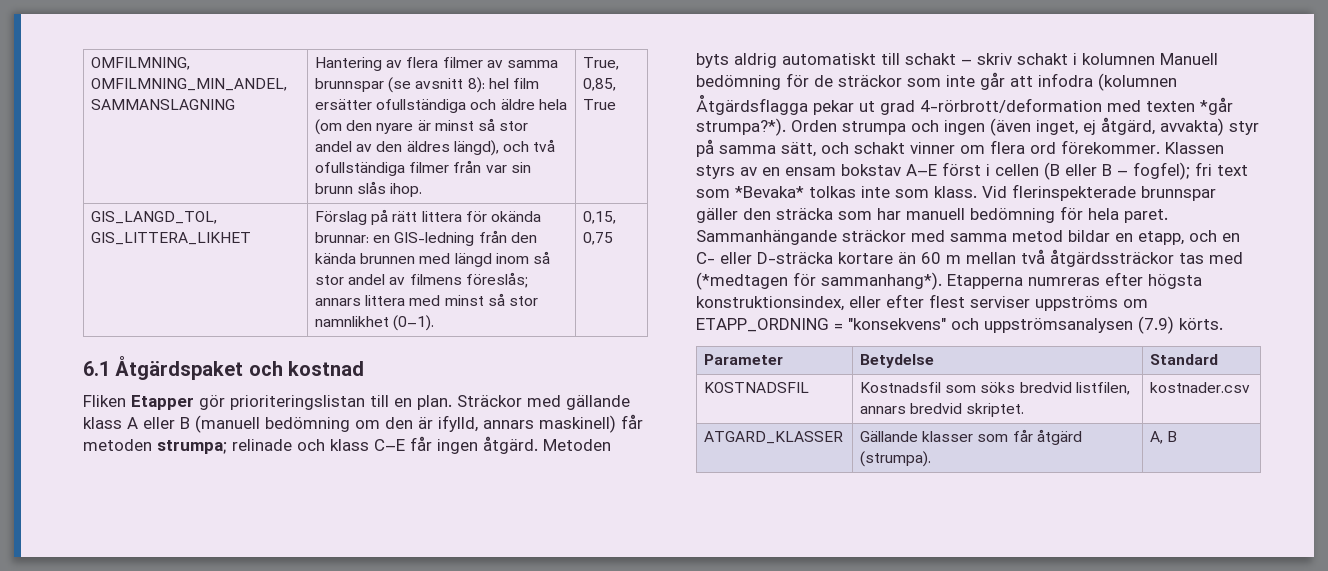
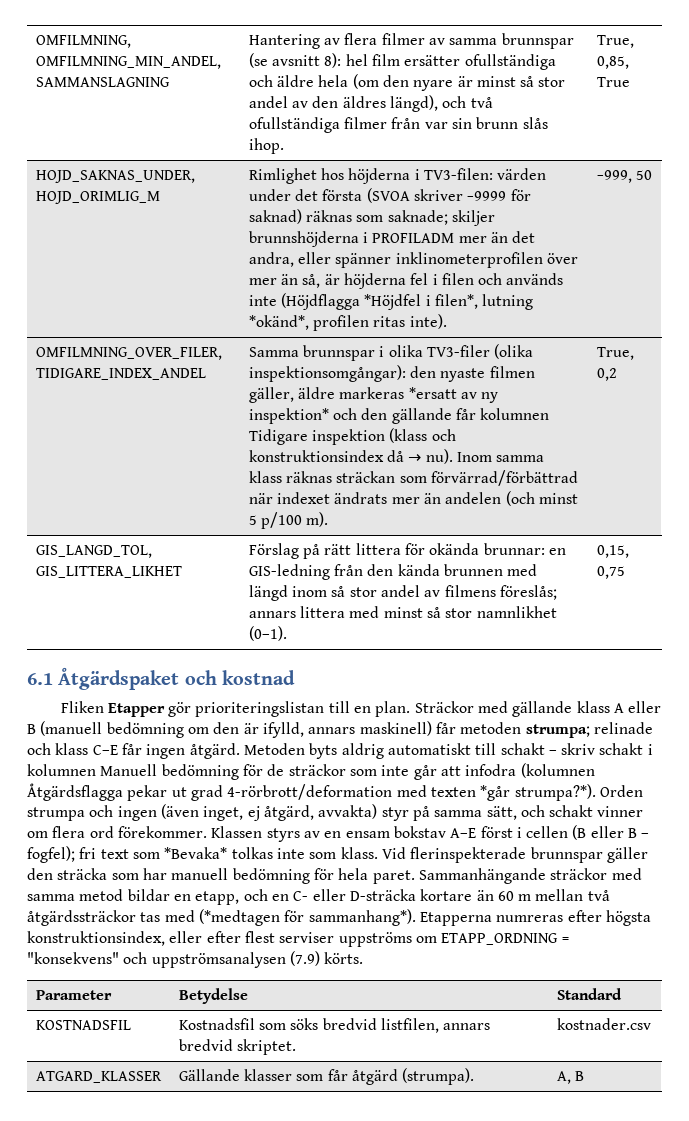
(617, 104) none -> [35,170,195,183] [35,191,160,204] [248,168,547,184] [248,188,531,203] [248,209,495,226] [248,231,536,247] [248,252,578,268] [248,273,564,289] [248,293,534,310] [248,314,447,331] [596,170,652,183] [35,347,222,360] [35,368,206,380] [248,344,534,361] [248,365,535,382] [248,387,499,403] [248,408,550,424] [248,428,456,445] [248,449,545,464] [248,470,578,486] [248,491,578,506] [248,512,329,529] [596,347,634,360] [596,368,617,381] // HOJD_SAKNAS_UNDER, HOJD_ORIMLIG_M | Rimlighet hos höjderna i TV3-filen: värden under det första (SVOA skriver −9999 för saknad) räknas som saknade; skiljer brunnshöjderna i PROFILADM mer än det andra, eller spänner inklinometerprofilen över mer än så, är höjderna fel i filen och används inte (Höjdflagga *Höjdfel i filen*, lutning *okänd*, profilen ritas inte). | −999, 50 // OMFILMNING_OVER_FILER, TIDIGARE_INDEX_ANDEL | Samma brunnspar i olika TV3-filer (olika inspektionsomgångar): den nyaste filmen gäller, äldre markeras *ersatt av ny inspektion* och den gällande får kolumnen Tidigare inspektion (klass och konstruktionsindex då → nu). Inom samma klass räknas sträckan som förvärrad/förbättrad när indexet ändrats mer än andelen (och minst 5 p/100 m). | True, 0,2

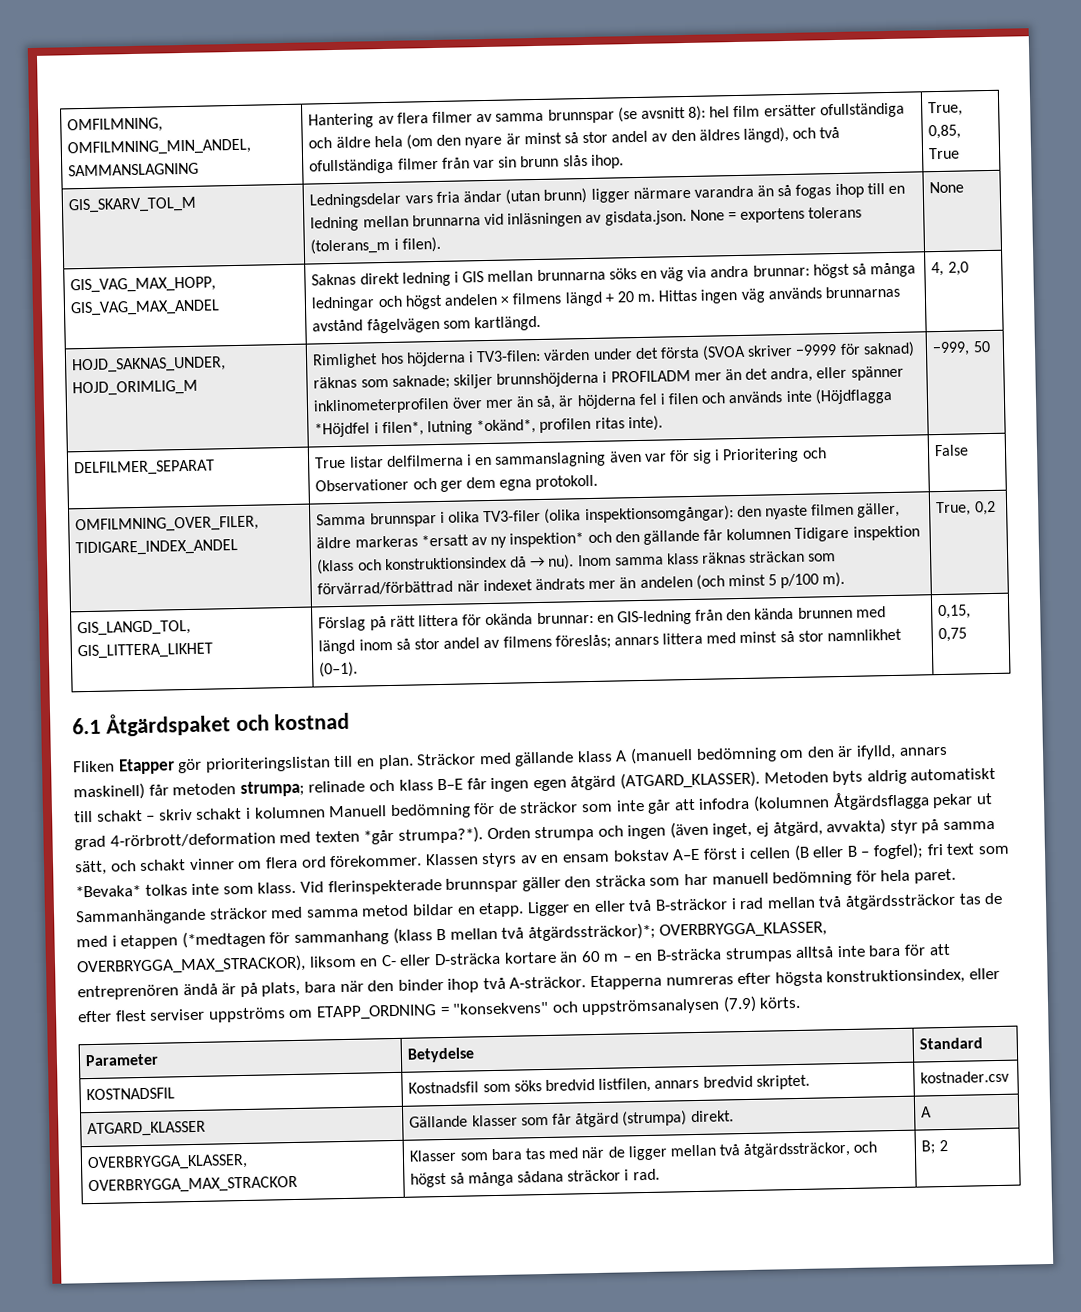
(630, 82) none -> [68,196,198,214] [309,183,906,209] [310,206,863,232] [310,236,441,255] [929,181,965,194] [70,276,217,294] [70,299,221,317] [311,262,917,287] [311,285,901,312] [312,315,541,334] [931,261,969,277] // GIS_SKARV_TOL_M | Ledningsdelar vars fria ändar (utan brunn) ligger närmare varandra än så fogas ihop till en ledning mellan brunnarna vid inläsningen av gisdata.json. None = exportens tolerans (tolerans_m i filen). | None // GIS_VAG_MAX_HOPP, GIS_VAG_MAX_ANDEL | Saknas direkt ledning i GIS mellan brunnarna söks en väg via andra brunnar: högst så många ledningar och högst andelen × filmens längd + 20 m. Hittas ingen väg används brunnarnas avstånd fågelvägen som kartlängd. | 4, 2,0
(652, 175) none -> [74,459,216,477] [315,447,827,469] [315,474,599,492] [934,444,970,457] // DELFILMER_SEPARAT | True listar delfilmerna i en sammanslagning även var för sig i Prioritering och Observationer och ger dem egna protokoll. | False
[628,701,662,713] [27,724,36,734] eller B -> (628, 756) none
[92,745,118,755] C–E -> [437,778,464,791] B–E
[189,743,240,759] åtgärd. -> [532,770,761,792] egen åtgärd (ATGARD_KLASSER).
[195,889,268,905] etapp, och -> [478,892,1004,918] [76,921,828,950] [76,954,357,976] etapp. Ligger en eller två B-sträckor i rad mellan två åtgärdssträckor tas de med i etappen (*medtagen för sammanhang (klass B mellan två åtgärdssträckor)*; OVERBRYGGA_KLASSER, OVERBRYGGA_MAX_STRACKOR), liksom
[535,889,610,901] [27,909,416,926] mellan två åtgärdssträckor tas med (*medtagen för sammanhang*). -> [621,943,951,963] [77,976,587,1001] – en B-sträcka strumpas alltså inte bara för att entreprenören ändå är på plats, bara när den binder ihop två A-sträckor.
[402,1068,475,1085] [556,1071,584,1084] (strumpa). | A, B -> [622,1110,734,1127] [921,1106,933,1118] [87,1153,249,1172] [88,1175,299,1195] [409,1141,878,1162] [410,1168,660,1188] [921,1139,948,1155] (strumpa) direkt. | A // OVERBRYGGA_KLASSER, OVERBRYGGA_MAX_STRACKOR | Klasser som bara tas med när de ligger mellan två åtgärdssträckor, och högst så många sådana sträckor i rad. | B; 2

